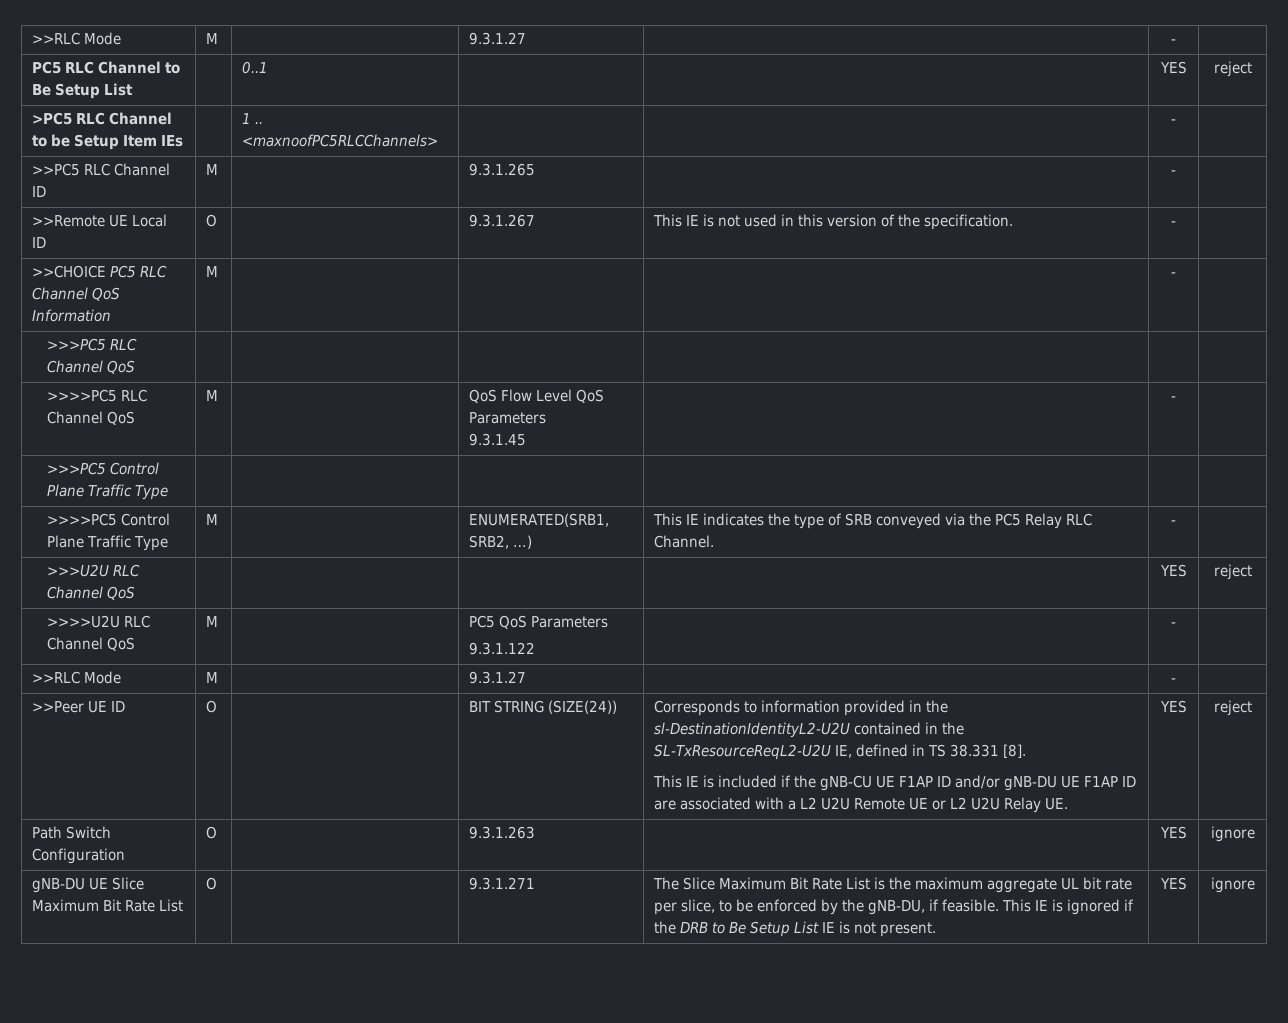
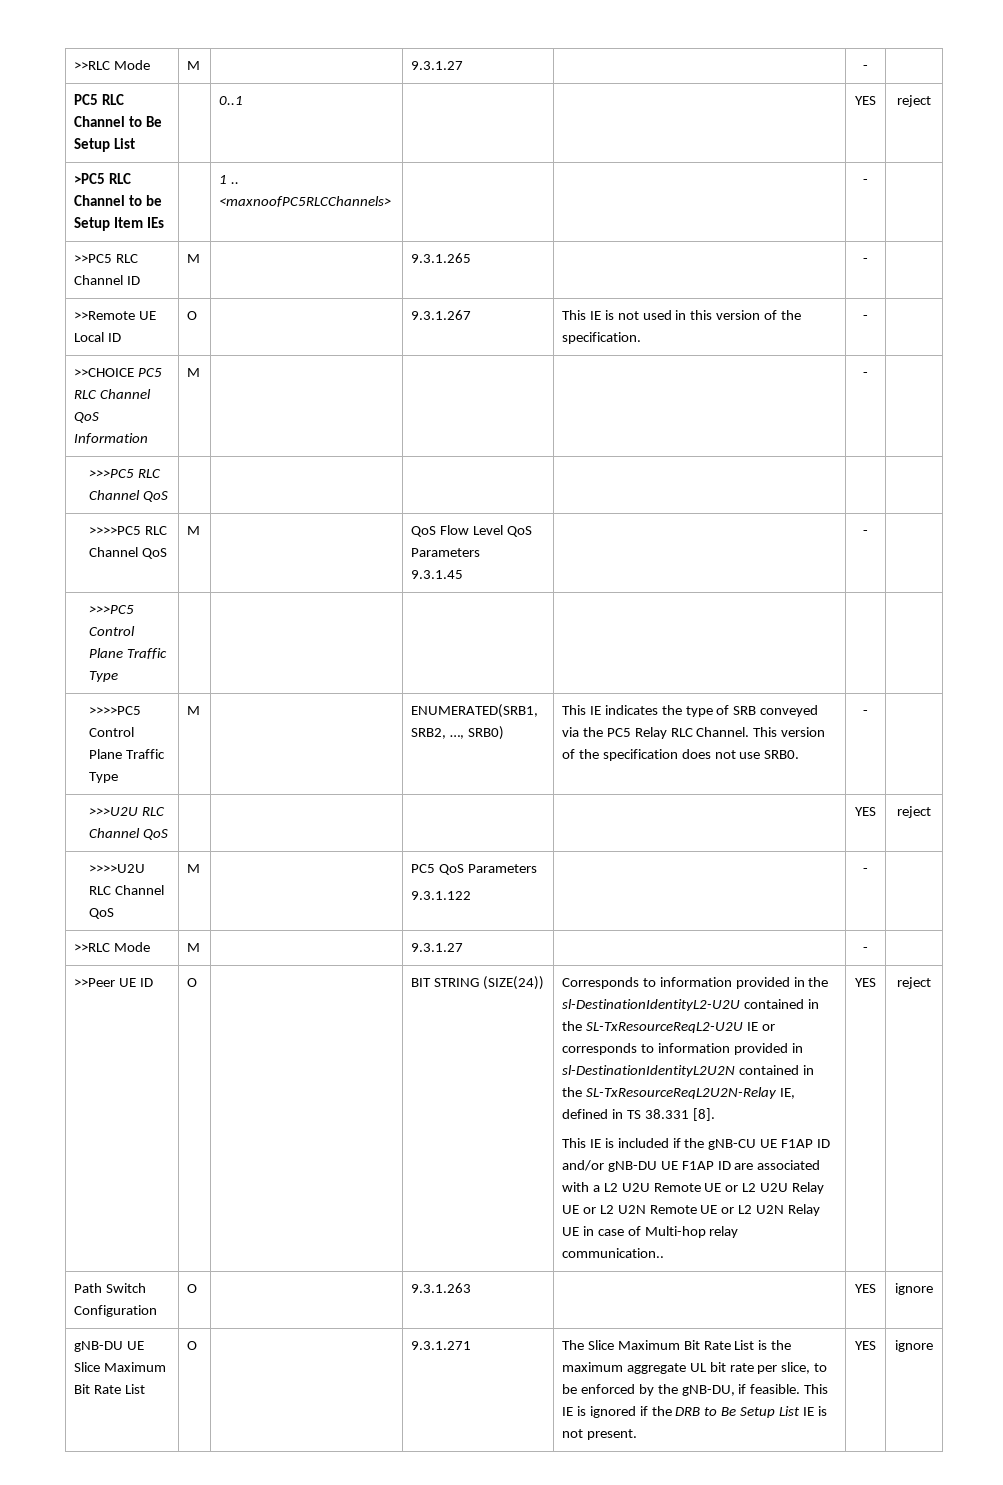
[513,535,533,549] …) -> [449,726,504,740] …, SRB0)
(715, 541) none -> [753,727,826,737] [561,749,800,761] This version of the specification does not use SRB0.
(832, 752) none -> [746,1022,775,1031] [561,1043,803,1055] [561,1065,814,1077] [561,1087,777,1099] IE or corresponds to information provided in sl-DestinationIdentityL2U2N contained in the SL-TxResourceReqL2U2N-Relay
[1045,798,1069,810] UE. -> [561,1204,821,1216] [561,1226,739,1238] [561,1248,664,1258] UE or L2 U2N Remote UE or L2 U2N Relay UE in case of Multi-hop relay communication..

